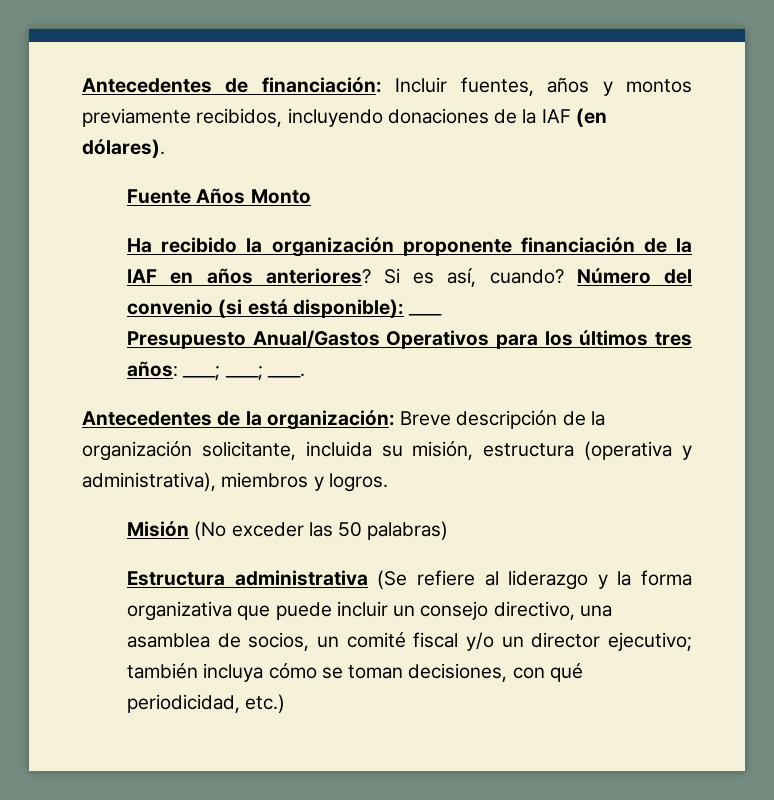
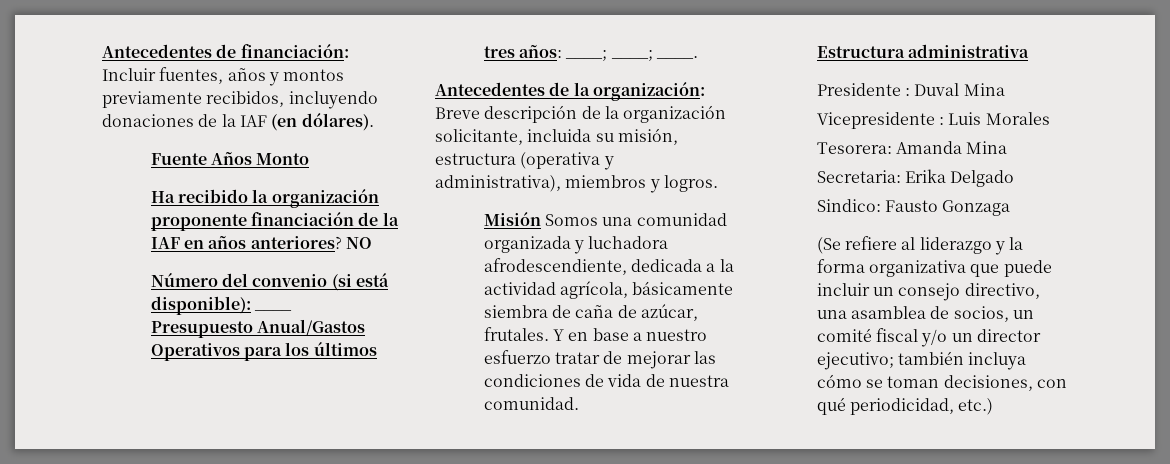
[383,268,564,287] Si es así, cuando? -> [345,237,372,249] NO //
[194,521,449,540] [127,570,368,586] (No exceder las 50 palabras) // Estructura administrativa -> [544,213,727,226] [483,236,669,254] [483,258,734,275] [483,281,734,299] [483,304,698,321] [483,327,708,341] [483,350,716,369] [483,374,729,387] [483,397,579,410] [816,44,1029,58] [816,83,1005,96] [816,112,1050,129] [816,141,1008,154] [816,169,1015,187] [816,199,1011,216] Somos una comunidad organizada y luchadora afrodescendiente, dedicada a la actividad agrícola, básicamente siembra de caña de azúcar, frutales. Y en base a nuestro esfuerzo tratar de mejorar las condiciones de vida de nuestra comunidad. // Estructura administrativa // Presidente : Duval Mina // Vicepresidente : Luis Morales // Tesorera: Amanda Mina // Secretaria: Erika Delgado // Sindico: Fausto Gonzaga //

